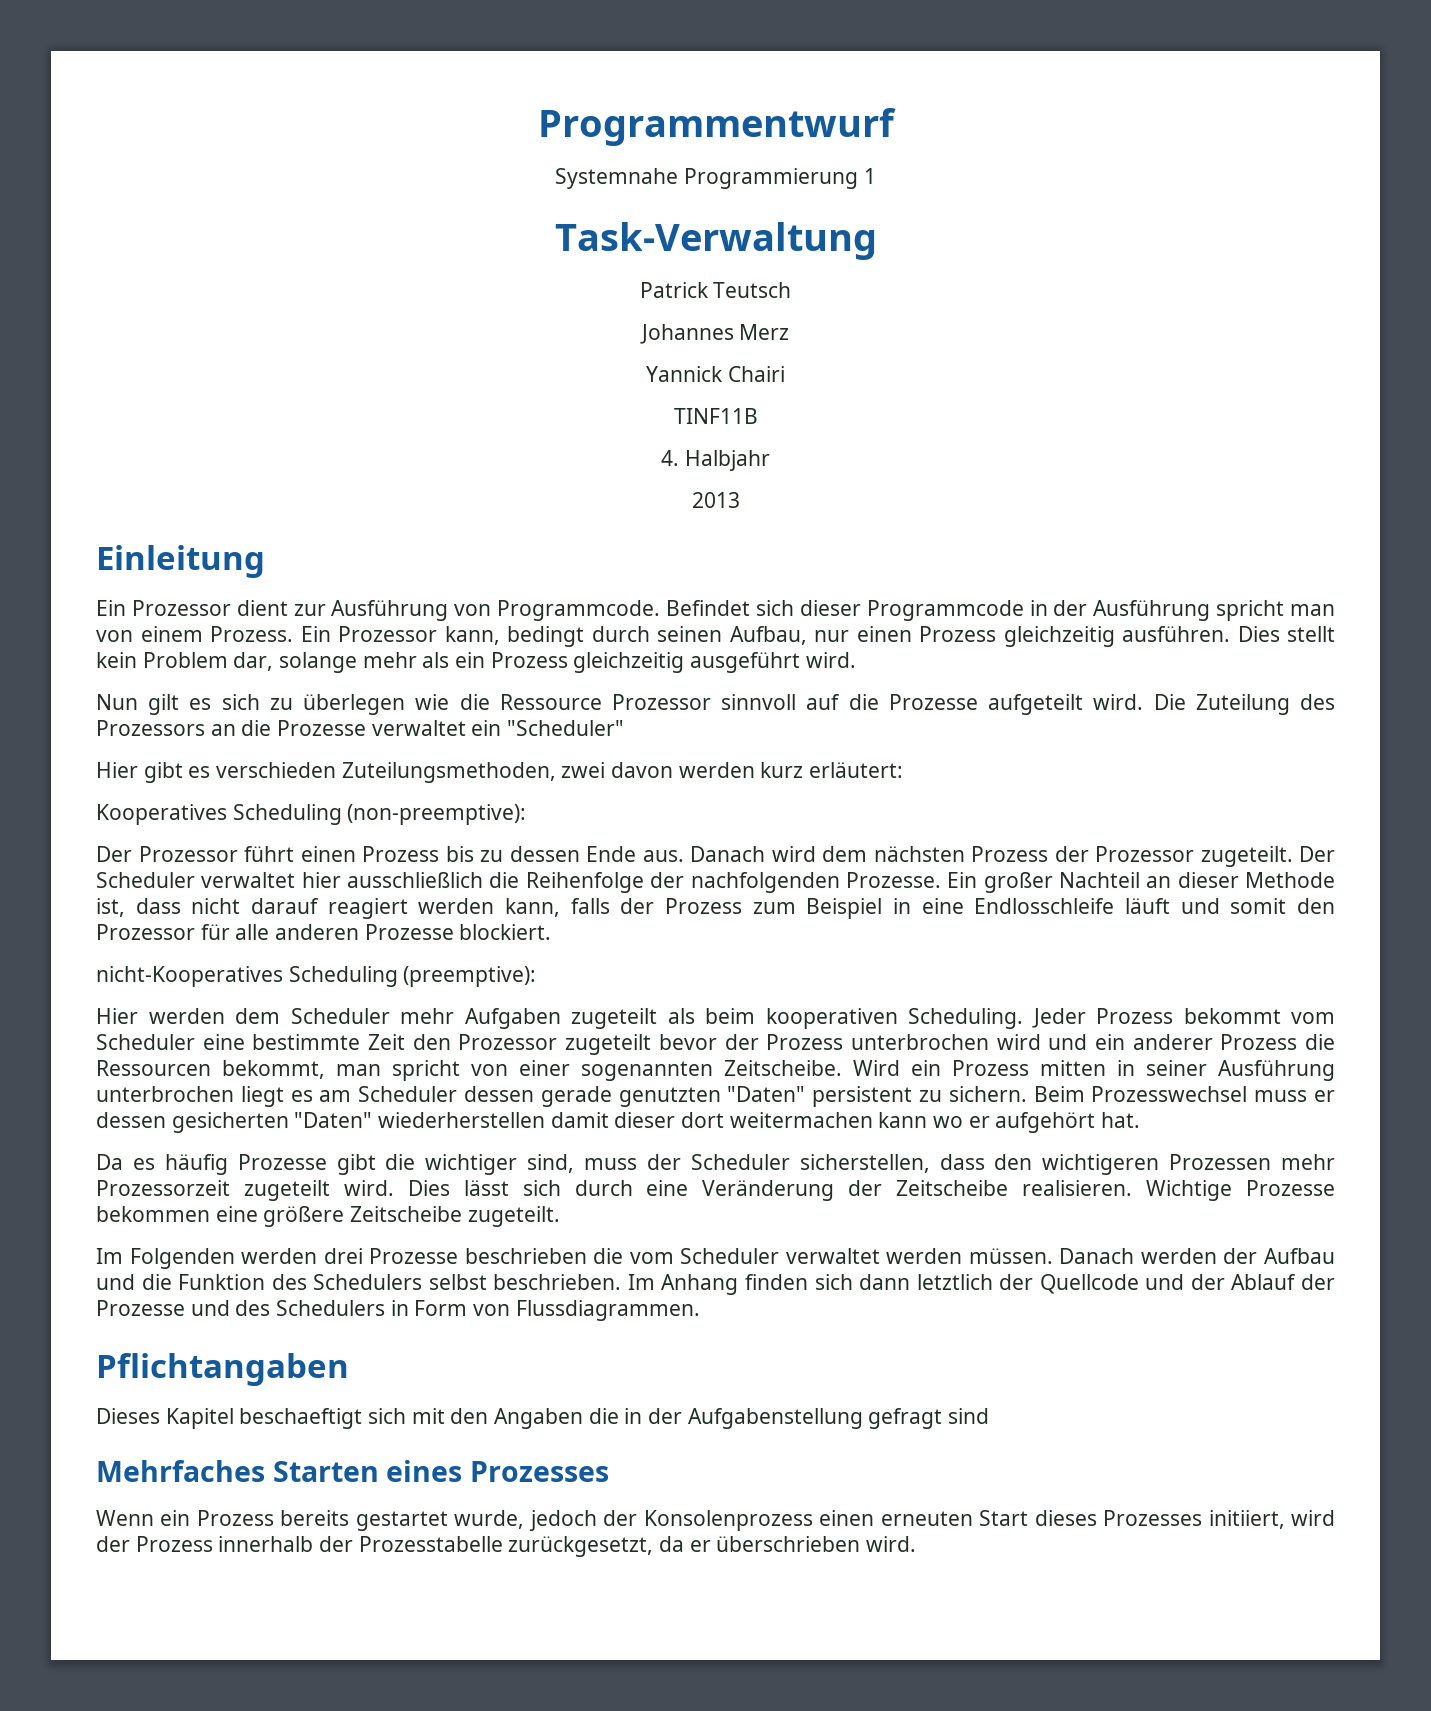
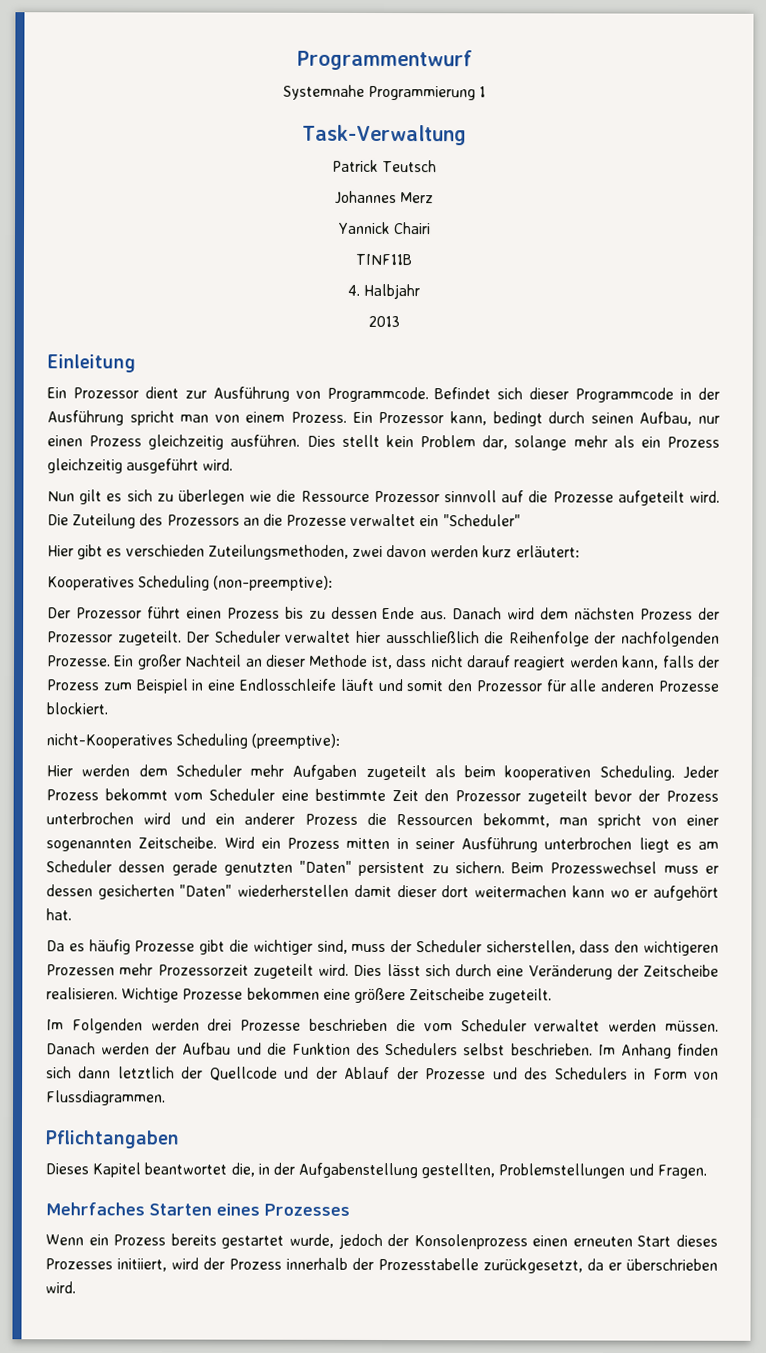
[239,1408,990,1429] beschaeftigt sich mit den Angaben die in der Aufgabenstellung gefragt sind -> [144,1162,707,1179] beantwortet die, in der Aufgabenstellung gestellten, Problemstellungen und Fragen.

